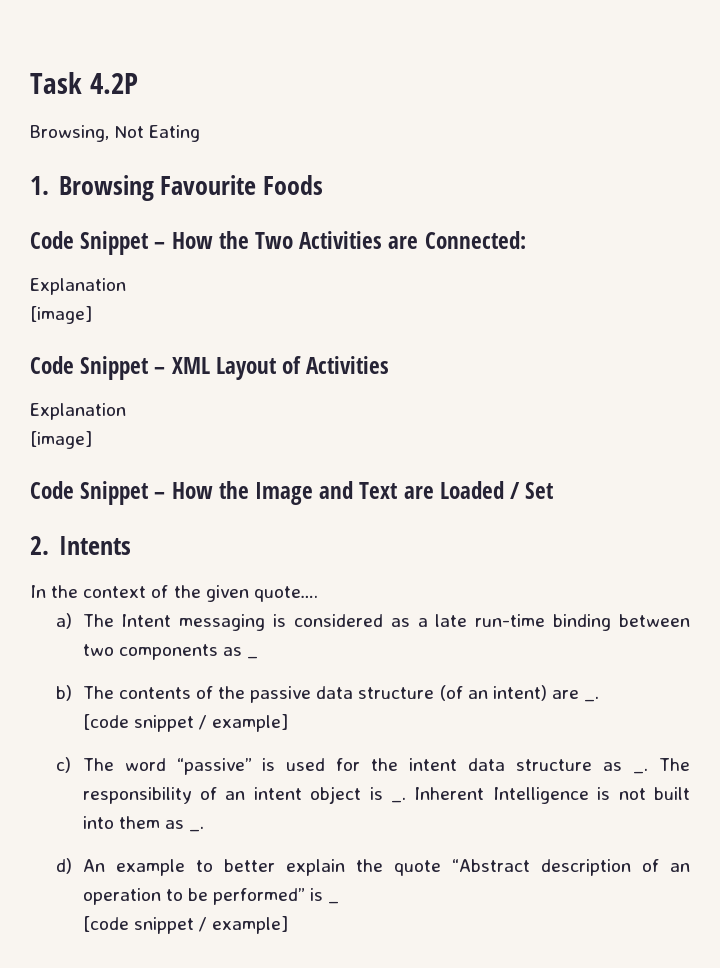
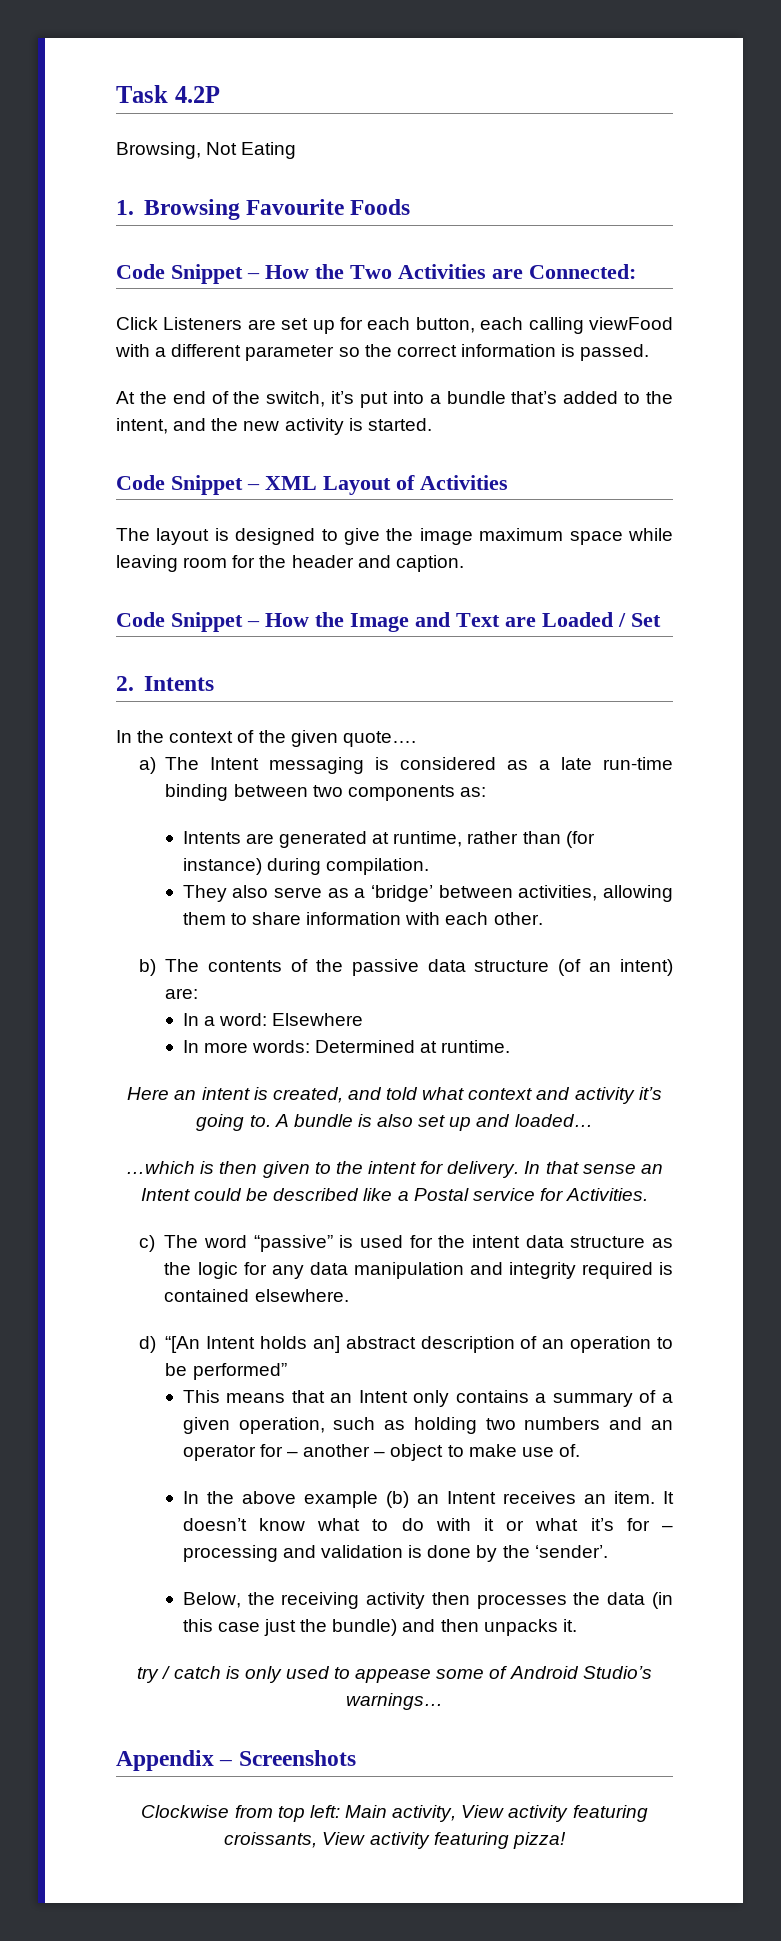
[30,278,126,295] [30,306,92,324] Explanation // [image] -> [116,317,673,334] [115,344,650,361] [116,391,673,408] [116,418,432,435] Click Listeners are set up for each button, each calling viewFood with a different parameter so the correct information is passed. // At the end of the switch, it’s put into a bundle that’s added to the intent, and the new activity is started.
[30,403,126,420] [30,431,92,449] Explanation // [image] -> [116,528,673,545] [116,555,464,572] The layout is designed to give the image maximum space while leaving room for the header and caption.
[222,647,242,656] [246,656,258,659] as _ -> [459,787,486,797] [182,831,595,848] [182,858,430,875] [182,885,673,902] [182,912,543,925] as: // Intents are generated at runtime, rather than (for instance) during compilation. // They also serve as a ‘bridge’ between activities, allowing them to share information with each other.
[551,690,600,702] [82,714,288,732] are _. // [code snippet / example] -> [165,988,199,999] [182,1013,364,1026] [182,1040,511,1053] [127,1087,662,1104] [196,1114,593,1131] [126,1161,663,1178] [140,1188,649,1201] are: // In a word: Elsewhere // In more words: Determined at runtime. // Here an intent is created, and told what context and activity it’s going to. A bundle is also set up and loaded… // …which is then given to the intent for delivery. In that sense an Intent could be described like a Postal service for Activities.
[633,758,691,774] [82,786,690,804] [82,816,204,832] [56,858,530,876] _. The responsibility of an intent object is _. Inherent Intelligence is not built into them as _. // d) An example to better explain the quote “Abstract -> [164,1262,673,1279] [164,1289,349,1302] [138,1336,416,1353] the logic for any data manipulation and integrity required is contained elsewhere. // d) “[An Intent holds an] abstract
[310,888,324,901] [328,901,340,904] [82,916,288,934] is _ // [code snippet / example] -> [182,1390,673,1407] [182,1417,673,1434] [182,1444,580,1461] [182,1491,674,1508] [182,1518,673,1531] [182,1545,608,1562] [182,1592,673,1609] [182,1619,577,1636] [137,1666,652,1683] [346,1693,443,1710] [116,1750,356,1771] [141,1805,648,1822] [224,1832,566,1849] // This means that an Intent only contains a summary of a given operation, such as holding two numbers and an operator for – another – object to make use of. // In the above example (b) an Intent receives an item. It doesn’t know what to do with it or what it’s for – processing and validation is done by the ‘sender’. // Below, the receiving activity then processes the data (in this case just the bundle) and then unpacks it. // try / catch is only used to appease some of Android Studio’s warnings… // Appendix – Screenshots // Clockwise from top left: Main activity, View activity featuring croissants, View activity featuring pizza!

